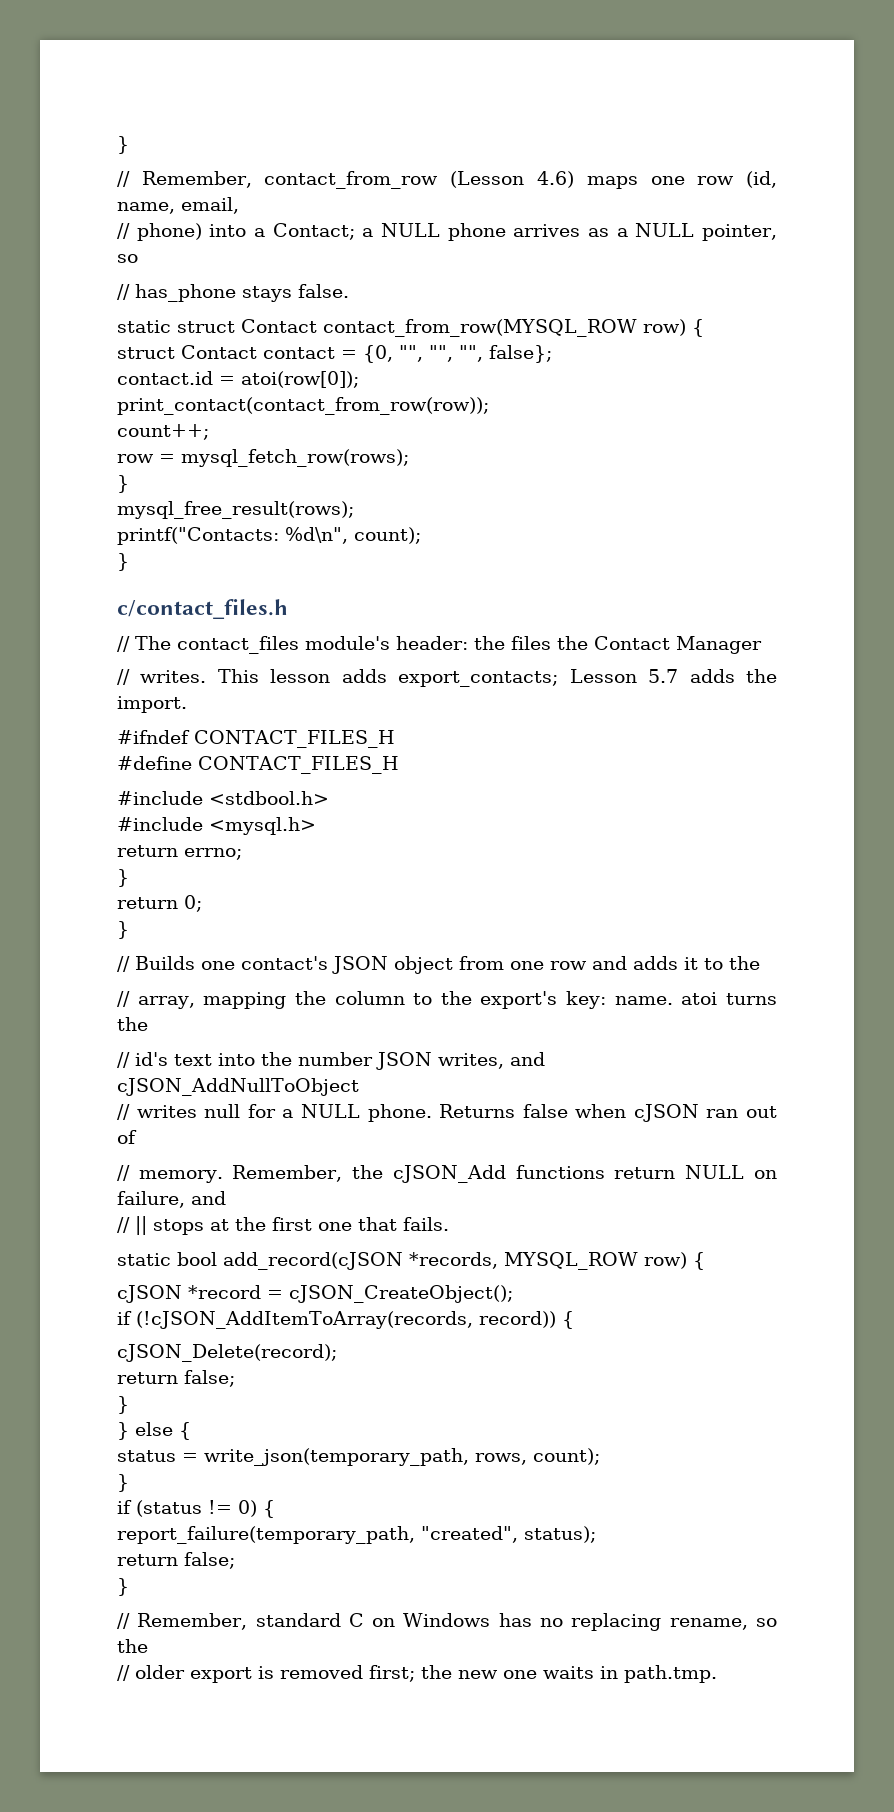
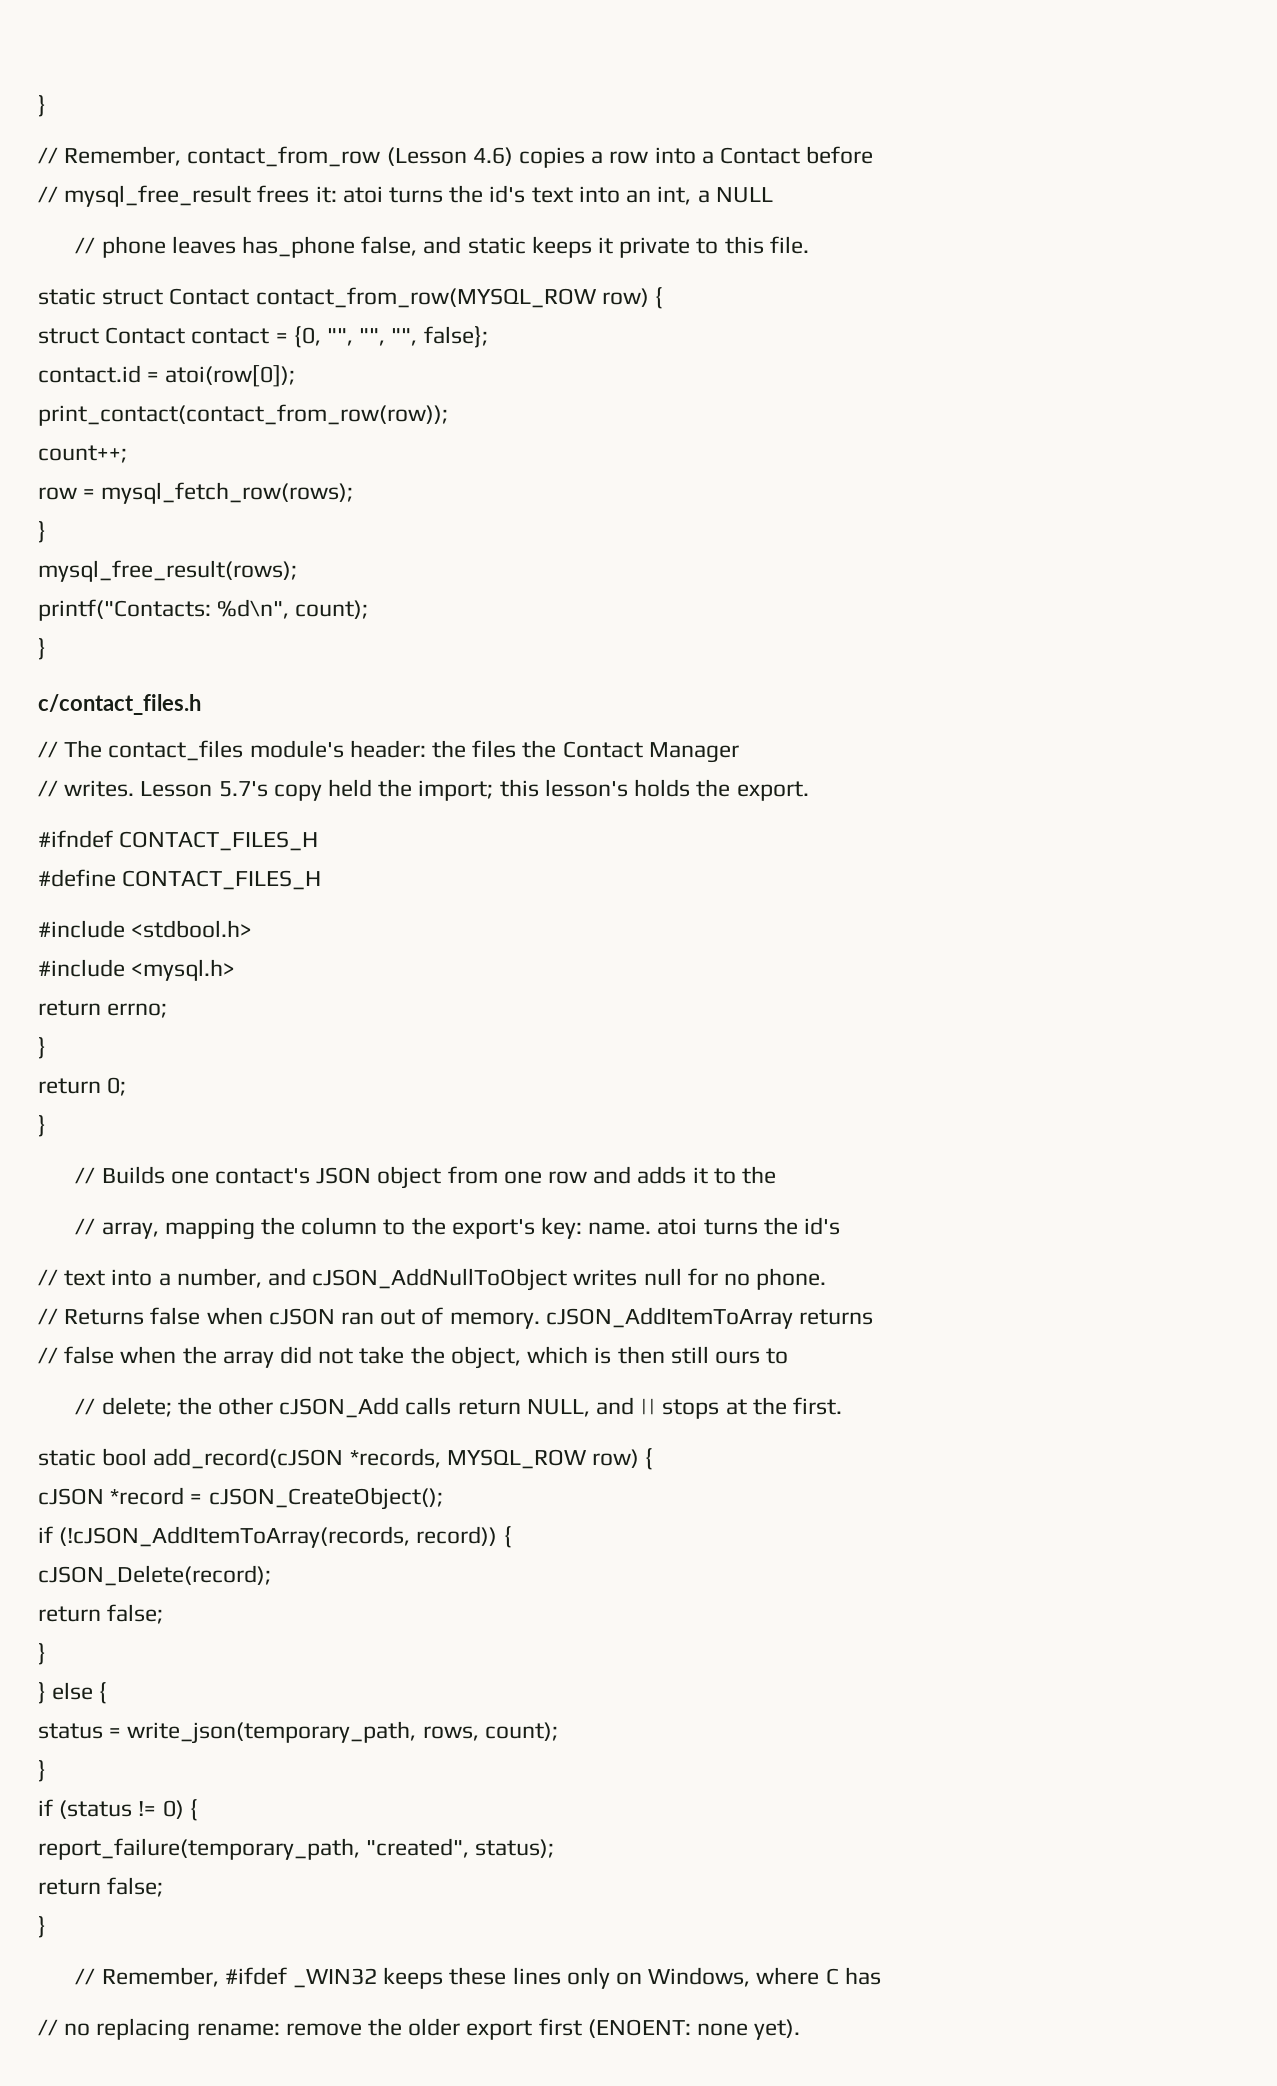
[586,171,777,189] [117,197,239,214] [117,223,778,241] [117,254,138,263] [117,284,349,302] maps one row (id, name, email, // // phone) into a Contact; a NULL phone arrives as a NULL pointer, so // // has_phone stays false. -> [519,146,874,168] [38,185,773,207] [75,236,809,258] copies a row into a Contact before // // mysql_free_result frees it: atoi turns the id's text into an int, a NULL // // phone leaves has_phone false, and static keeps it private to this file.
[217,669,778,687] [117,696,187,713] This lesson adds export_contacts; Lesson 5.7 adds the import. -> [140,779,809,801] Lesson 5.7's copy held the import; this lesson's holds the export.
[117,1052,504,1070] // // id's text into the number JSON writes, -> [804,1217,841,1235] [38,1268,262,1288] id's // // text into a number,
[117,1104,130,1120] // // -> (568, 1279) none
[282,1104,360,1118] a NULL -> [724,1273,751,1286] no
(432, 1113) none -> [38,1308,58,1325] // //
[117,1165,777,1183] [117,1191,226,1208] [117,1216,449,1235] // // memory. Remember, the cJSON_Add functions return NULL on failure, and // // || stops at the first one that fails. -> [449,1307,874,1329] [38,1346,789,1369] [75,1397,843,1419] memory. cJSON_AddItemToArray returns // // false when the array did not take the object, which is then still ours to // // delete; the other cJSON_Add calls return NULL, and || stops at the first.
[255,1613,491,1627] standard C on Windows -> [224,1967,839,1989] #ifdef _WIN32 keeps these lines only on Windows, where C
(532, 1620) none -> [38,2019,58,2036] // //
[669,1618,778,1630] [117,1639,148,1653] [117,1665,130,1681] rename, so the // // -> [196,2018,403,2036] rename: remove the
[258,1665,717,1683] is removed first; the new one waits in path.tmp. -> [538,2018,801,2040] first (ENOENT: none yet).

